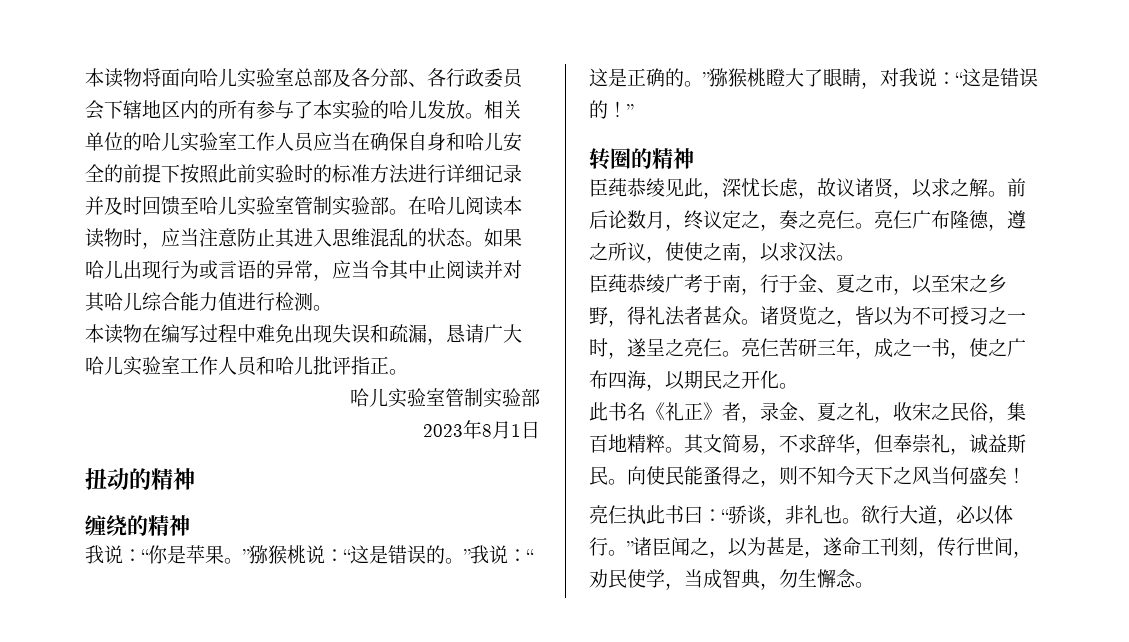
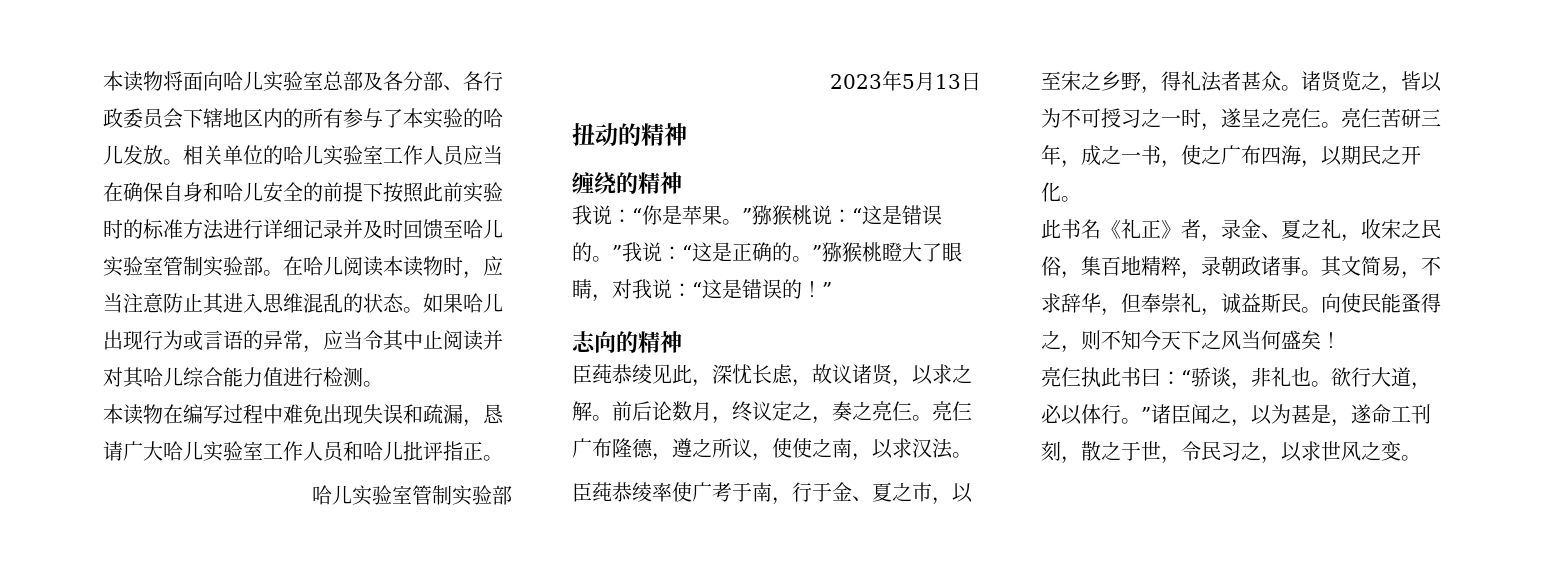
[482,421,521,439] 8月1 -> [902,72,961,91] 5月13
[589,148,631,170] 转圈 -> [572,331,616,353] 志向
(665, 283) none -> [652,482,692,502] 率使
(665, 443) none -> [1181,256,1301,279] ，录朝政诸事
[937,537,1032,558] [589,569,856,590] 传行世间，劝民使学，当成智典，勿生懈念 -> [1081,441,1401,464] 散之于世，令民习之，以求世风之变

